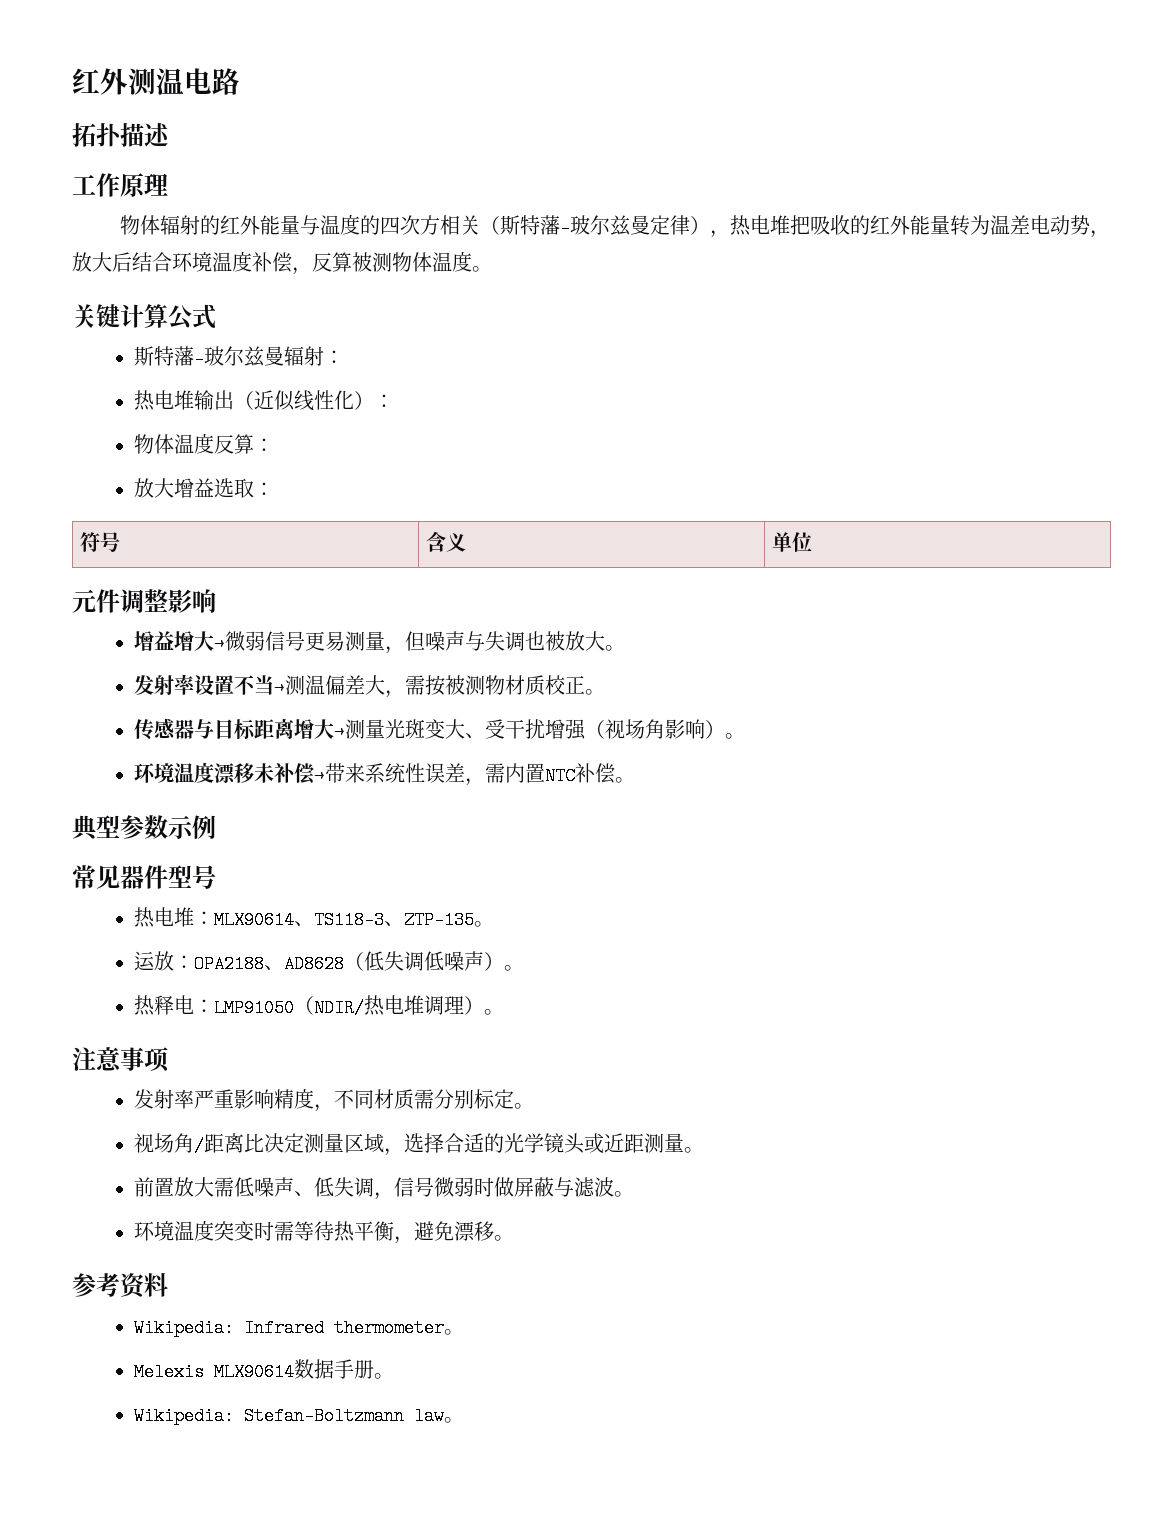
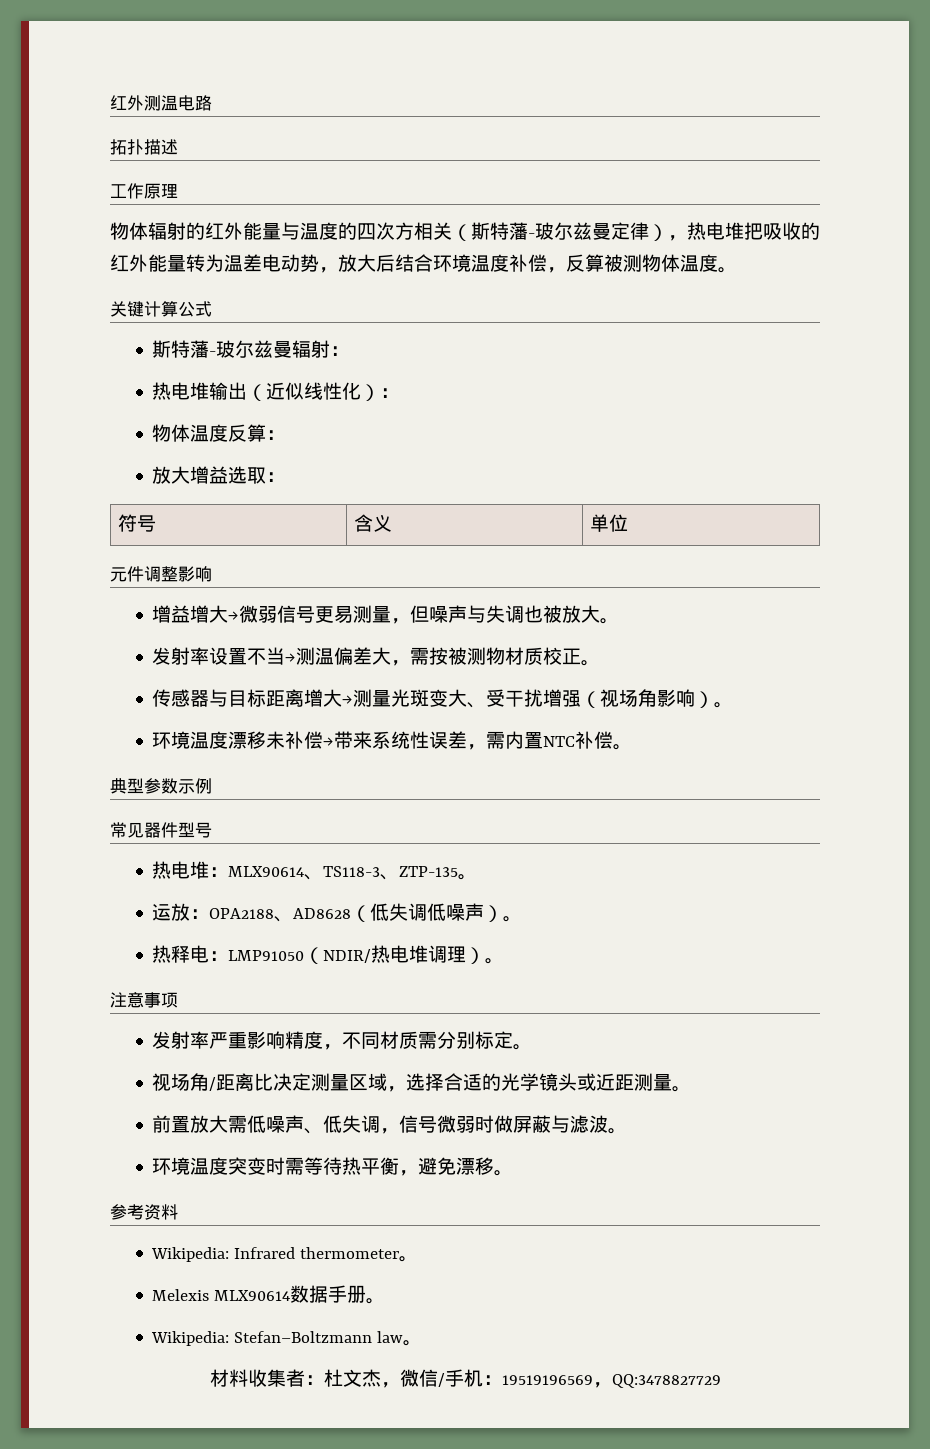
(464, 1420) none -> [209,1369,721,1388] // 材料收集者：杜文杰，微信/手机：19519196569，QQ:3478827729

